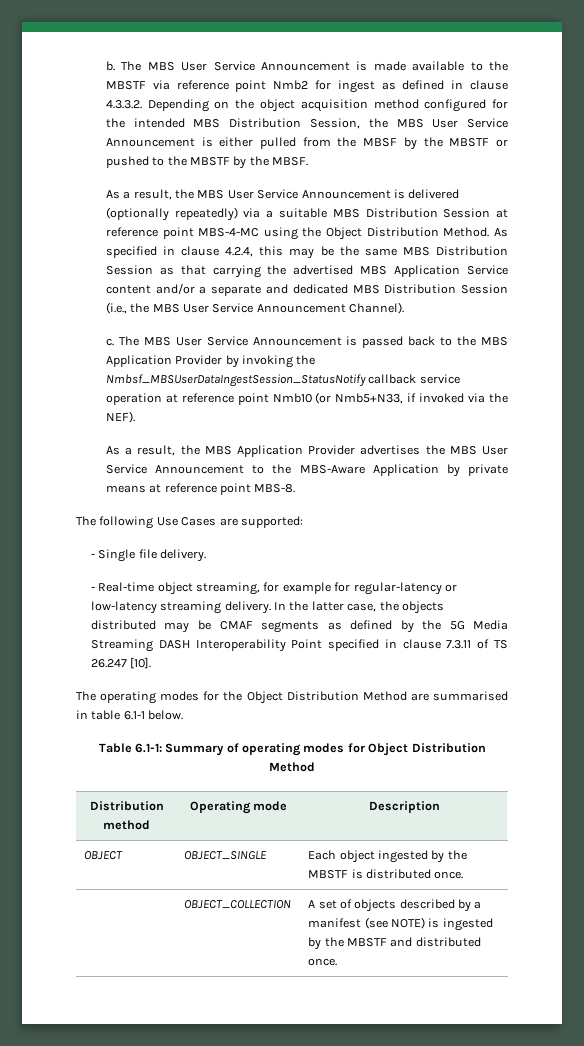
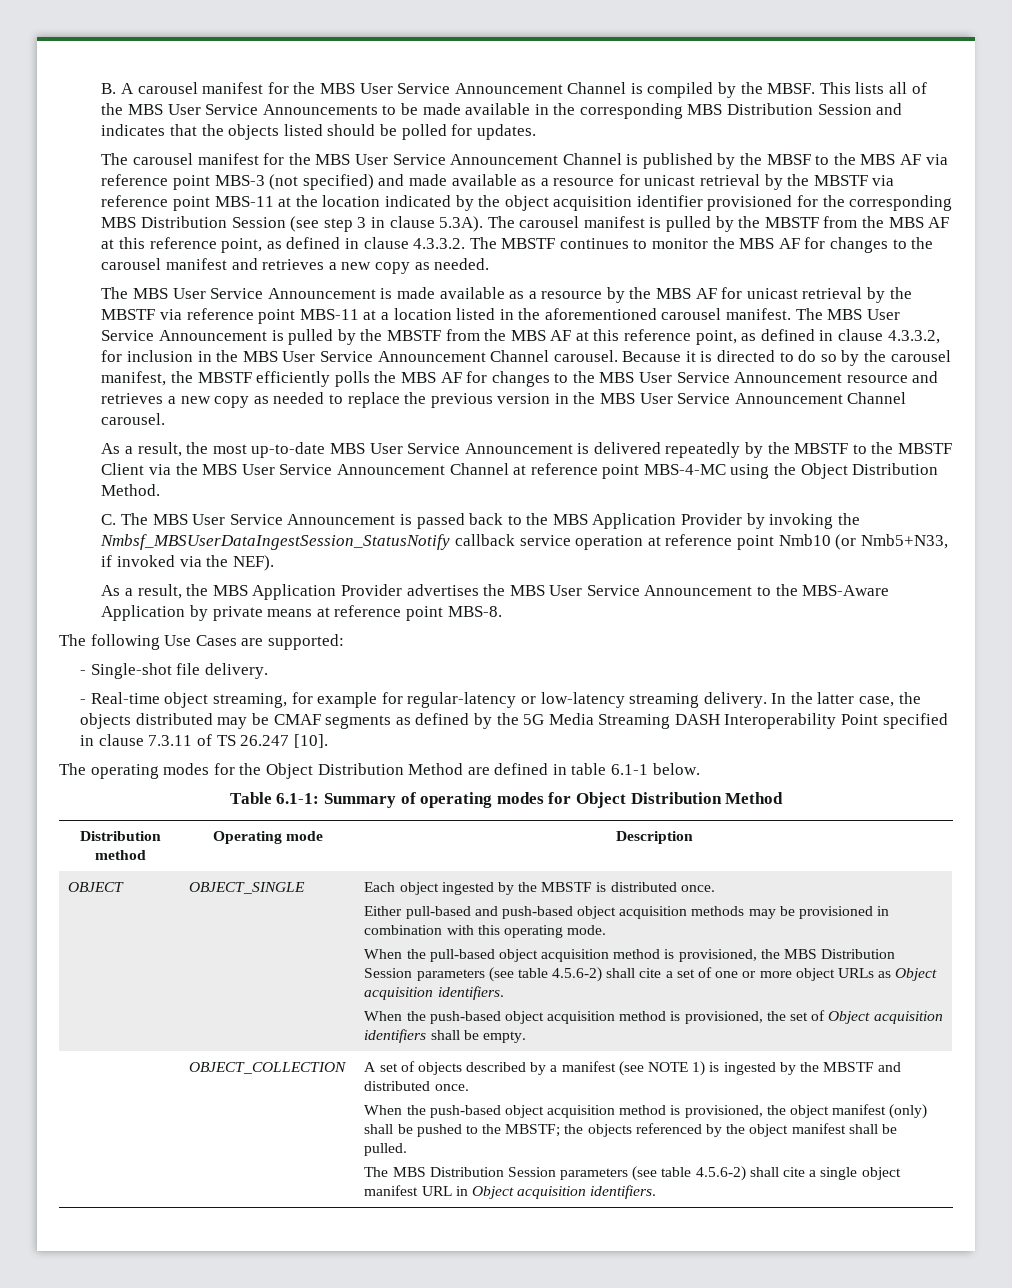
[105,61,115,71] b. -> [101,82,927,98] [101,103,903,119] [101,124,536,140] [101,153,948,169] [101,174,895,190] [101,195,953,211] [101,216,950,232] [101,237,934,253] [101,258,490,274] B. A carousel manifest for the MBS User Service Announcement Channel is compiled by the MBSF. This lists all of the MBS User Service Announcements to be made available in the corresponding MBS Distribution Session and indicates that the objects listed should be polled for updates. // The carousel manifest for the MBS User Service Announcement Channel is published by the MBSF to the MBS AF via reference point MBS-3 (not specified) and made available as a resource for unicast retrieval by the MBSTF via reference point MBS-11 at the location indicated by the object acquisition identifier provisioned for the corresponding MBS Distribution Session (see step 3 in clause 5.3A). The carousel manifest is pulled by the MBSTF from the MBS AF at this reference point, as defined in clause 4.3.3.2. The MBSTF continues to monitor the MBS AF for changes to the carousel manifest and retrieves a new copy as needed. //
[470,61,509,71] [105,80,508,93] [105,99,508,112] [105,118,508,129] [105,137,509,150] [105,156,309,169] [105,189,195,200] to the MBSTF via reference point Nmb2 for ingest as defined in clause 4.3.3.2. Depending on the object acquisition method configured for the intended MBS Distribution Session, the MBS User Service Announcement is either pulled from the MBSF by the MBSTF or pushed to the MBSTF by the MBSF. // As a result, the -> [509,287,912,303] [101,308,900,324] [101,329,940,345] [101,350,951,366] [101,371,939,387] [101,392,907,408] [101,413,166,425] [101,442,326,458] as a resource by the MBS AF for unicast retrieval by the MBSTF via reference point MBS-11 at a location listed in the aforementioned carousel manifest. The MBS User Service Announcement is pulled by the MBSTF from the MBS AF at this reference point, as defined in clause 4.3.3.2, for inclusion in the MBS User Service Announcement Channel carousel. Because it is directed to do so by the carousel manifest, the MBSTF efficiently polls the MBS AF for changes to the MBS User Service Announcement resource and retrieves a new copy as needed to replace the previous version in the MBS User Service Announcement Channel carousel. // As a result, the most up-to-date
[105,207,491,221] (optionally repeatedly) via a suitable MBS Distribution Session -> [665,442,952,458] [101,463,509,475] repeatedly by the MBSTF to the MBSTF Client via the MBS User Service Announcement Channel
[494,228,508,237] [105,246,508,259] [105,265,508,278] [105,283,508,296] [105,302,405,314] [105,338,114,346] As specified in clause 4.2.4, this may be the same MBS Distribution Session as that carrying the advertised MBS Application Service content and/or a separate and dedicated MBS Distribution Session (i.e., the MBS User Service Announcement Channel). // c. -> [101,514,117,525] // C.
[98,549,136,562] Single -> [90,663,172,679] Single-shot
[432,691,508,701] summarised -> [494,763,549,775] defined
(464, 875) none -> [364,906,890,919] [364,925,607,938] [364,949,896,962] [364,967,938,982] [364,986,504,1000] [364,1010,943,1024] [364,1029,526,1043] // Either pull-based and push-based object acquisition methods may be provisioned in combination with this operating mode. // When the pull-based object acquisition method is provisioned, the MBS Distribution Session parameters (see table 4.5.6-2) shall cite a set of one or more object URLs as Object acquisition identifiers. // When the push-based object acquisition method is provisioned, the set of Object acquisition identifiers shall be empty.
[390,917,425,929] NOTE) -> [648,1061,706,1076] NOTE 1)
(338, 962) none -> [364,1104,928,1119] [364,1123,897,1137] [364,1143,408,1156] [364,1166,901,1181] [364,1185,657,1199] // When the push-based object acquisition method is provisioned, the object manifest (only) shall be pushed to the MBSTF; the objects referenced by the object manifest shall be pulled. // The MBS Distribution Session parameters (see table 4.5.6-2) shall cite a single object manifest URL in Object acquisition identifiers.

